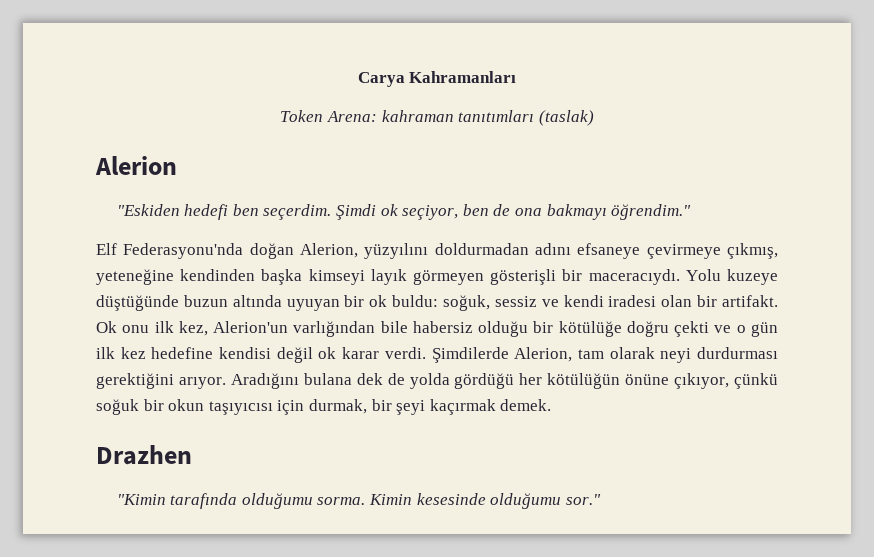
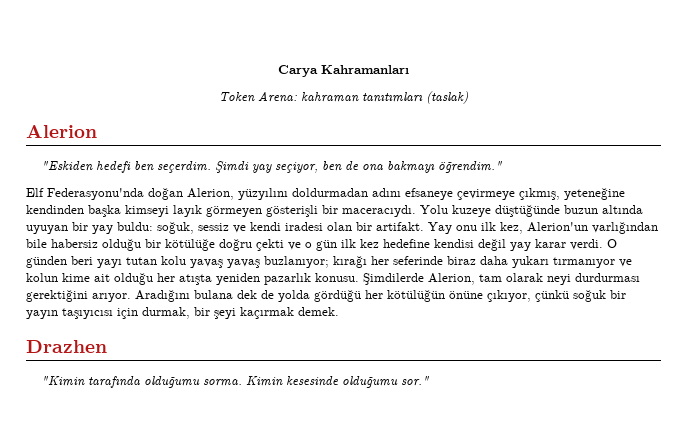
[380,204,398,216] ok -> [251,164,272,173] yay
[369,295,388,307] ok -> [92,225,113,234] yay
[96,321,117,333] Ok -> [428,222,452,234] Yay
[318,347,337,359] ok -> [510,242,531,251] yay
(426, 353) none -> [607,239,617,248] [26,256,632,268] [26,273,359,285] O günden beri yayı tutan kolu yavaş yavaş buzlanıyor; kırağı her seferinde biraz daha yukarı tırmanıyor ve kolun kime ait olduğu her atışta yeniden pazarlık konusu.
[168,399,205,411] okun -> [26,310,58,319] yayın

